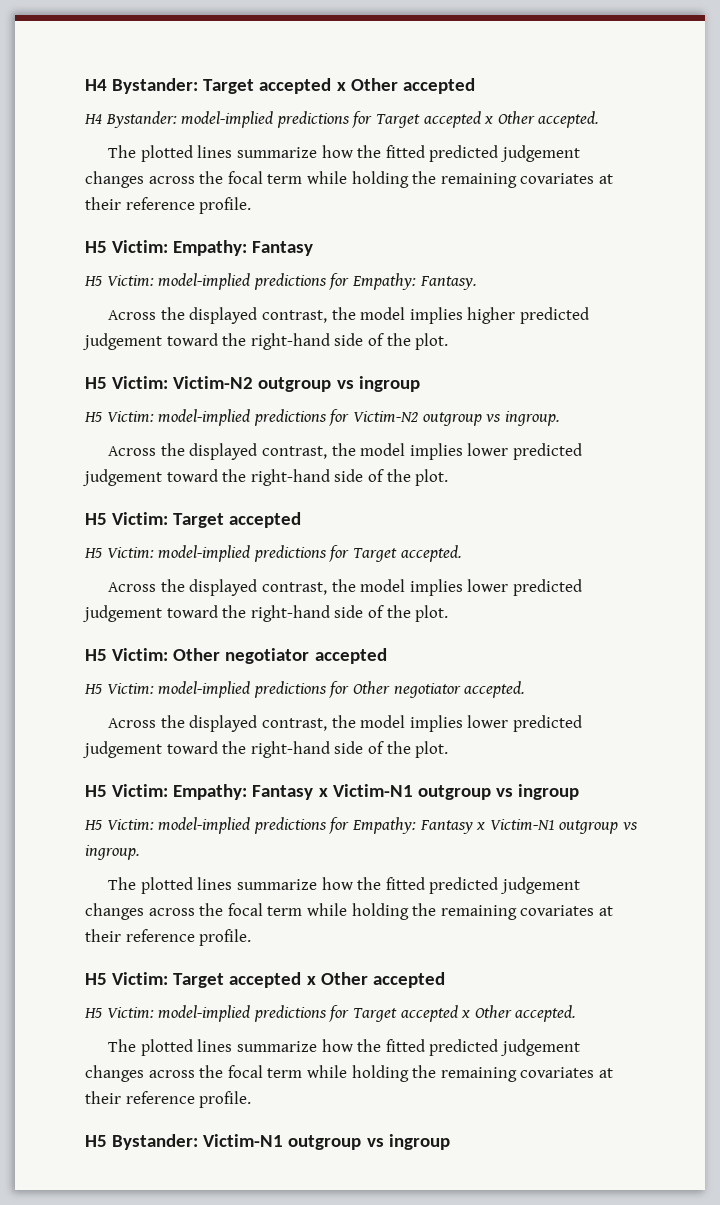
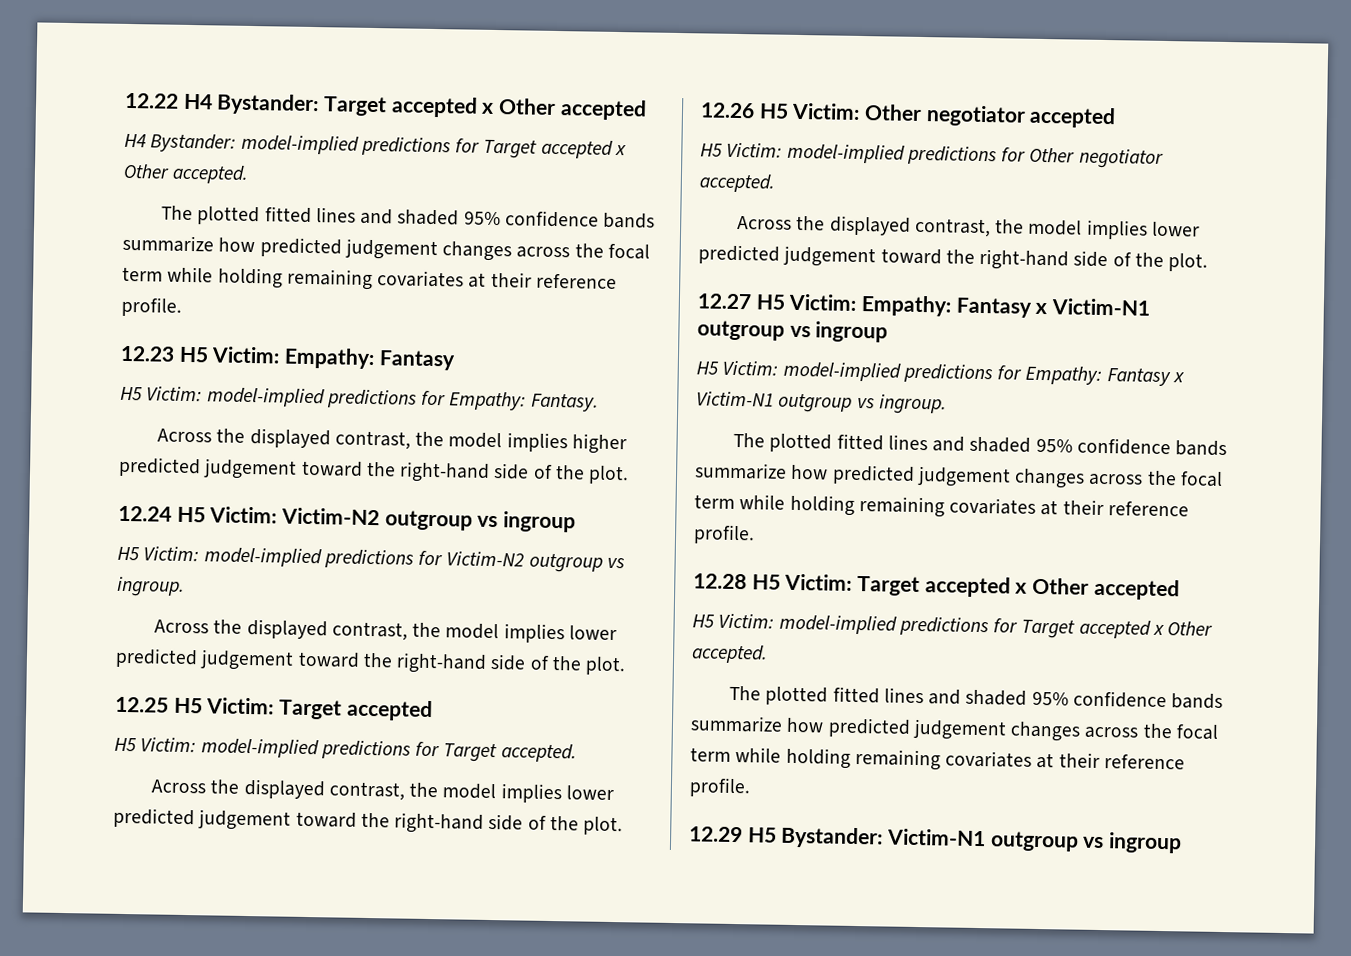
(85, 85) none -> [124,92,179,109] 12.22
[197,145,580,162] [85,171,613,188] [85,197,252,214] lines summarize how the fitted predicted judgement changes across the focal term while holding the remaining covariates at their reference profile. // -> [264,206,656,229] [122,234,650,262] [122,266,617,290] [121,296,182,317] [120,345,175,362] fitted lines and shaded 95% confidence bands summarize how predicted judgement changes across the focal term while holding remaining covariates at their reference profile. // 12.23
(449, 341) none -> [118,505,172,522] 12.24
(449, 477) none -> [115,696,169,713] 12.25
(449, 613) none -> [700,102,755,119] 12.26
(449, 749) none -> [697,293,752,310] 12.27
[197,877,580,894] [85,903,613,920] [85,929,252,946] lines summarize how the fitted predicted judgement changes across the focal term while holding the remaining covariates at their reference profile. // -> [836,433,1228,457] [694,462,1223,489] [694,494,1189,518] [693,524,755,545] [693,573,747,590] fitted lines and shaded 95% confidence bands summarize how predicted judgement changes across the focal term while holding remaining covariates at their reference profile. // 12.28
[197,1039,580,1056] [85,1065,613,1082] [85,1091,252,1108] lines summarize how the fitted predicted judgement changes across the focal term while holding the remaining covariates at their reference profile. // -> [832,686,1224,710] [690,715,1219,742] [690,747,1185,771] [689,777,751,798] [689,826,743,843] fitted lines and shaded 95% confidence bands summarize how predicted judgement changes across the focal term while holding remaining covariates at their reference profile. // 12.29

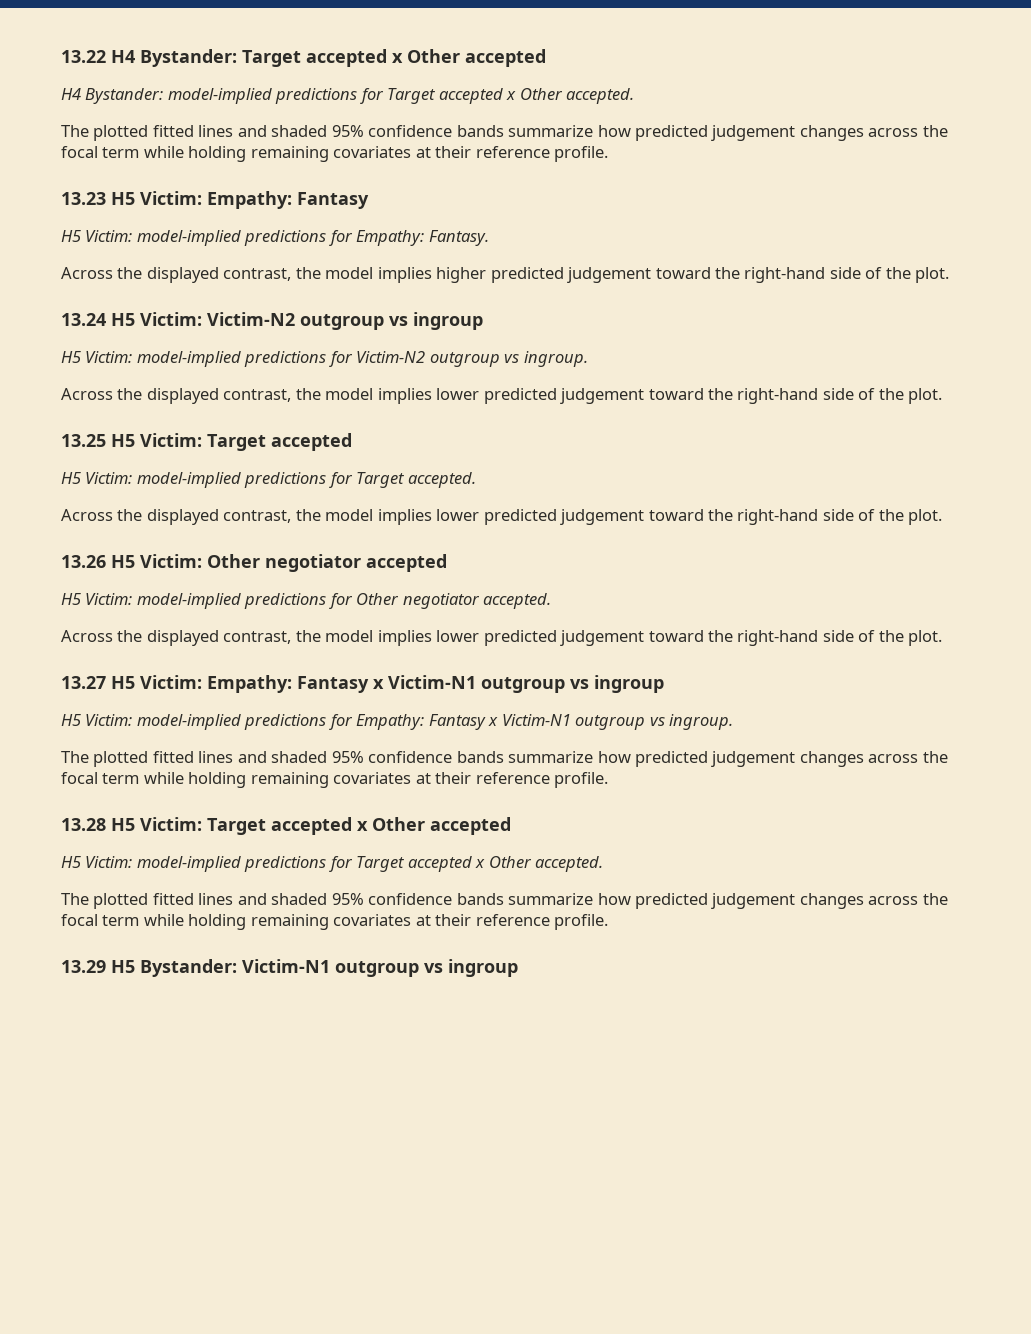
[124,92,179,109] 12.22 -> [61,50,106,63] 13.22
[120,345,175,362] 12.23 -> [61,192,106,205] 13.23
[118,505,172,522] 12.24 -> [61,313,106,326] 13.24
[115,696,169,713] 12.25 -> [61,434,106,447] 13.25
[700,102,755,119] 12.26 -> [61,555,106,568] 13.26
[697,293,752,310] 12.27 -> [61,676,106,689] 13.27
[693,573,747,590] 12.28 -> [61,818,106,831] 13.28
[689,826,743,843] 12.29 -> [61,960,106,973] 13.29

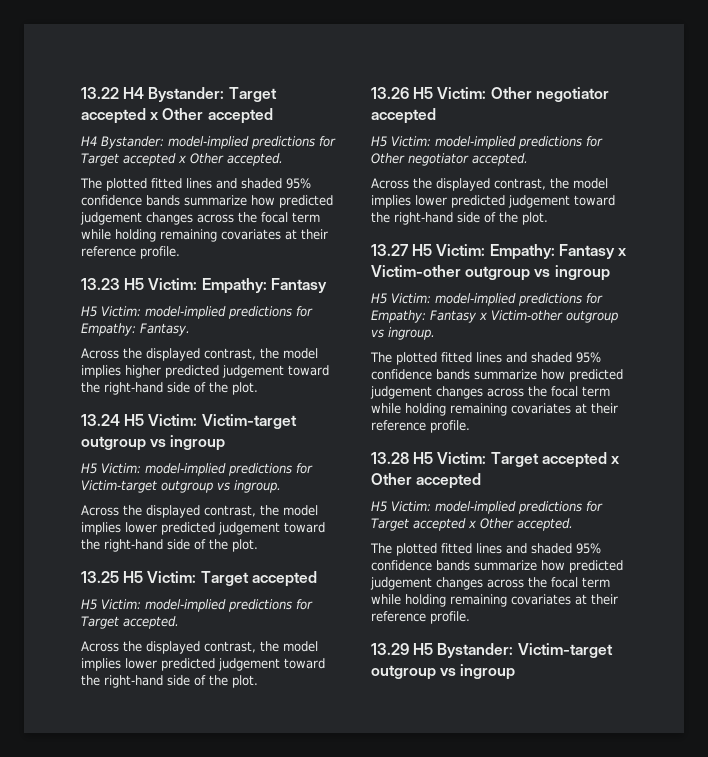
[207,312,483,330] [61,351,426,367] Victim-N2 outgroup vs ingroup // H5 Victim: model-implied predictions for Victim-N2 -> [201,414,297,429] [81,435,226,451] [81,463,313,476] [81,480,157,493] Victim-target outgroup vs ingroup // H5 Victim: model-implied predictions for Victim-target
[388,675,476,689] Victim-N1 -> [371,265,461,277] Victim-other
[501,714,571,726] Victim-N1 -> [491,310,563,321] Victim-other
[242,959,330,973] Victim-N1 -> [517,643,613,658] Victim-target

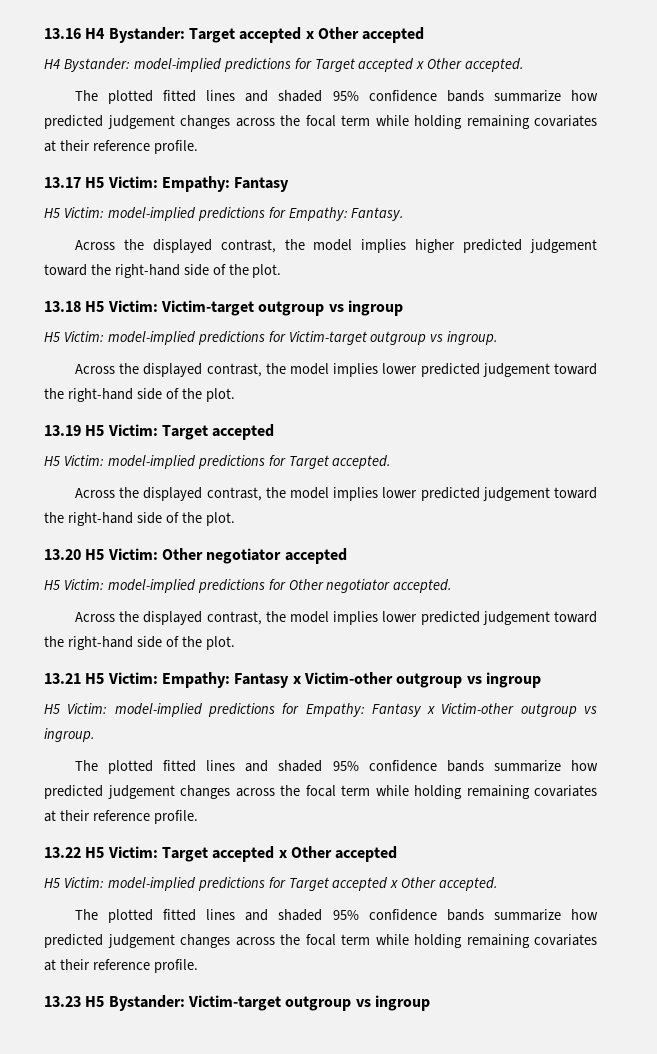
[81,87,119,99] 13.22 -> [44,28,81,39] 13.16
[81,278,120,290] 13.23 -> [44,177,81,188] 13.17
[81,414,120,426] 13.24 -> [44,301,81,312] 13.18
[81,571,119,583] 13.25 -> [44,425,81,436] 13.19
[371,87,409,99] 13.26 -> [44,549,81,560] 13.20
[371,244,408,256] 13.27 -> [44,673,81,684] 13.21
[371,452,409,464] 13.28 -> [44,847,81,858] 13.22
[371,643,409,655] 13.29 -> [44,996,81,1007] 13.23

